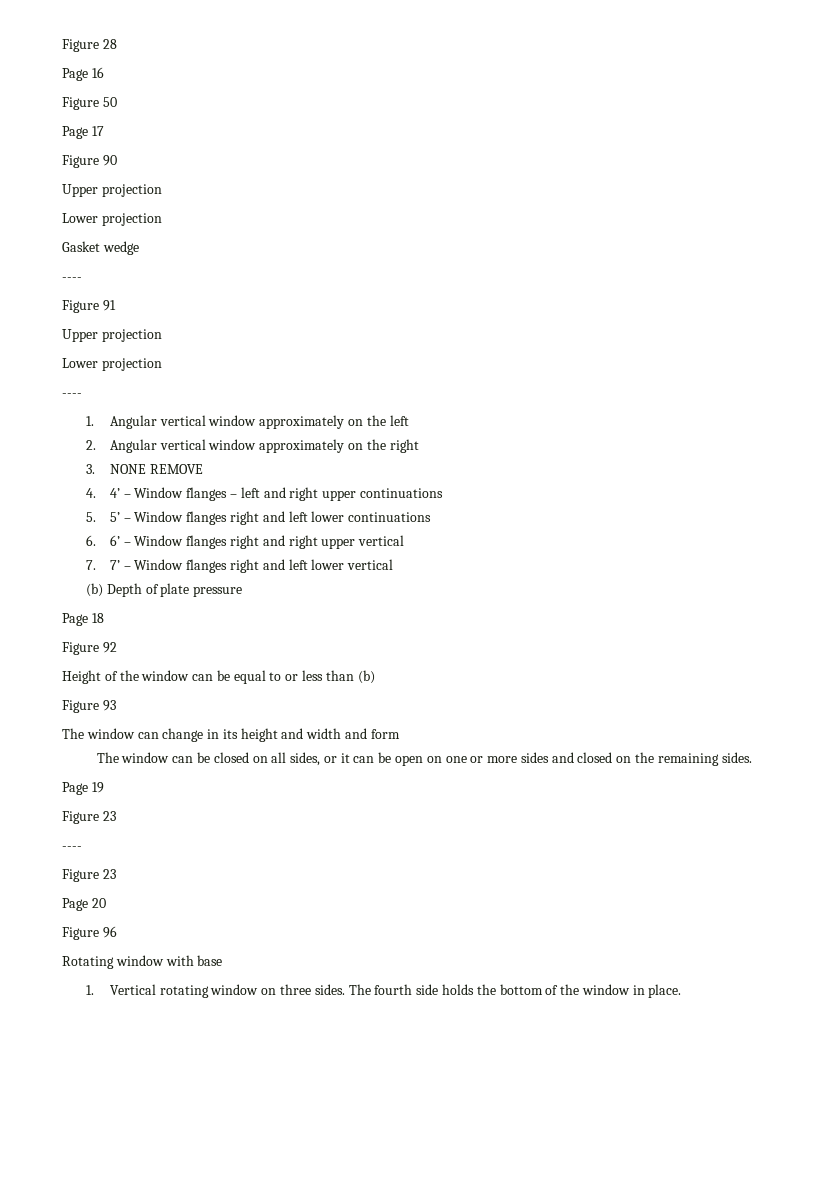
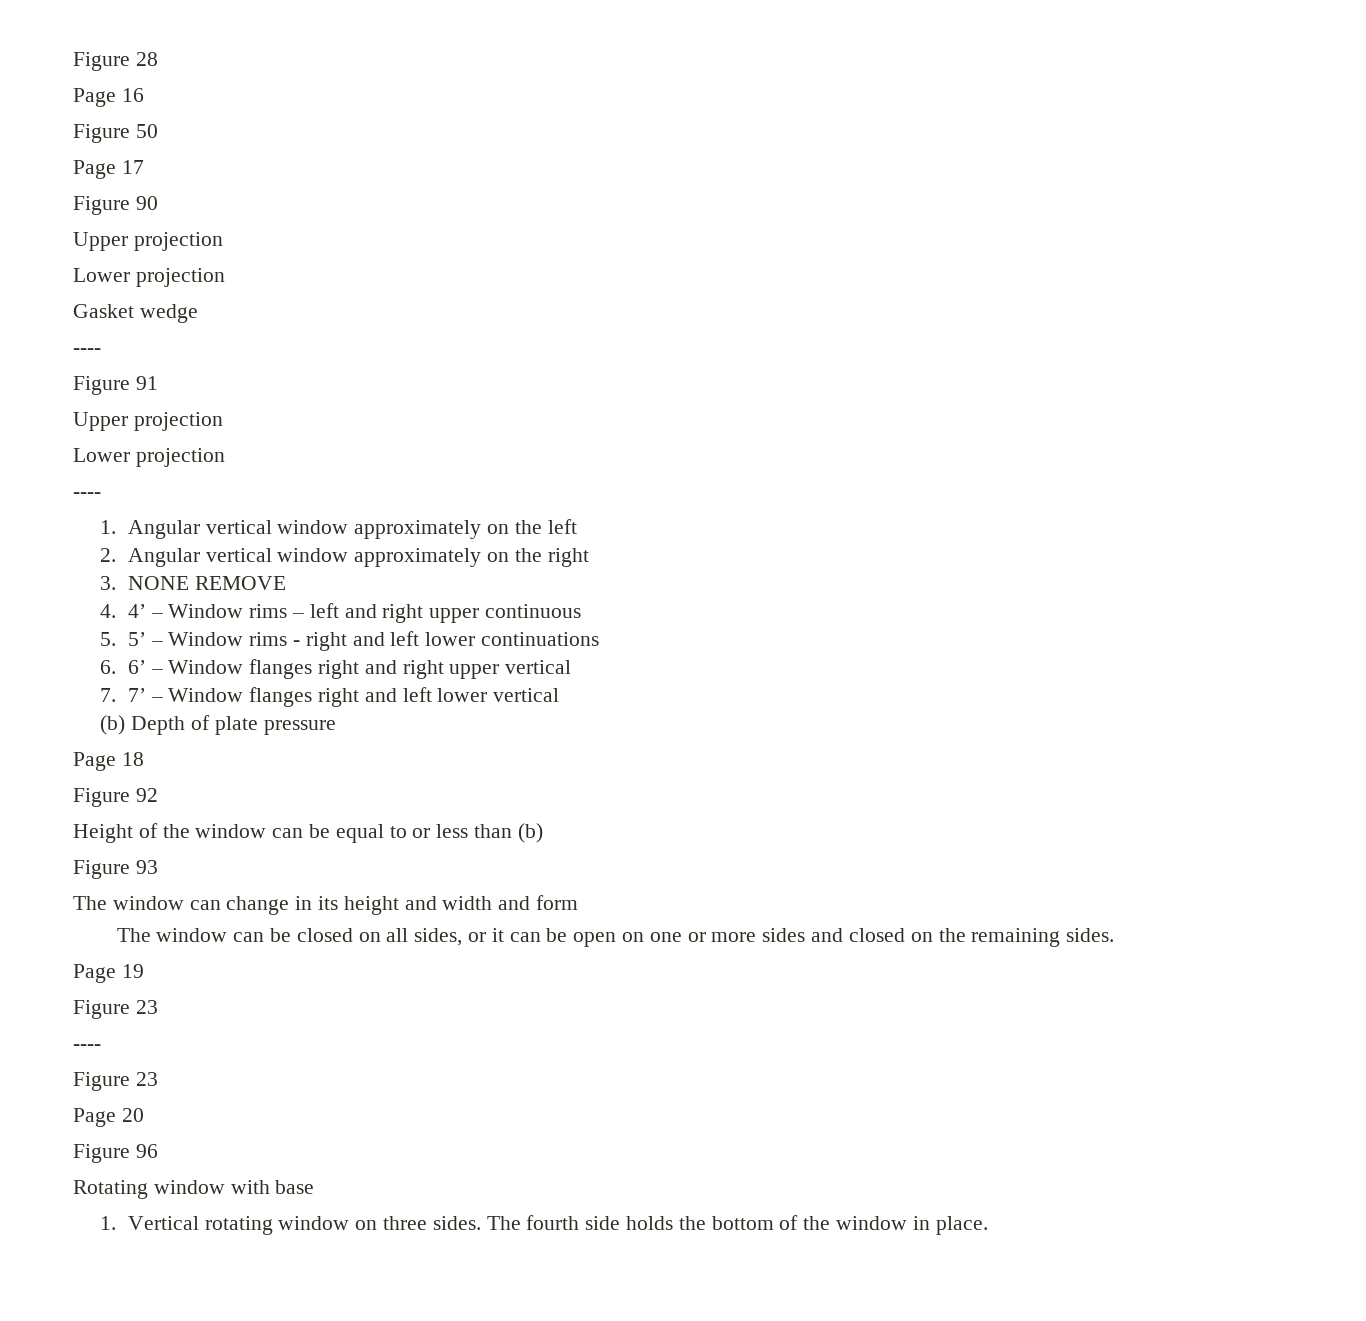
[186,487,228,501] flanges -> [249,604,288,618] rims
[359,488,443,498] continuations -> [485,604,582,618] continuous
[186,511,228,525] flanges -> [249,632,301,646] rims -

